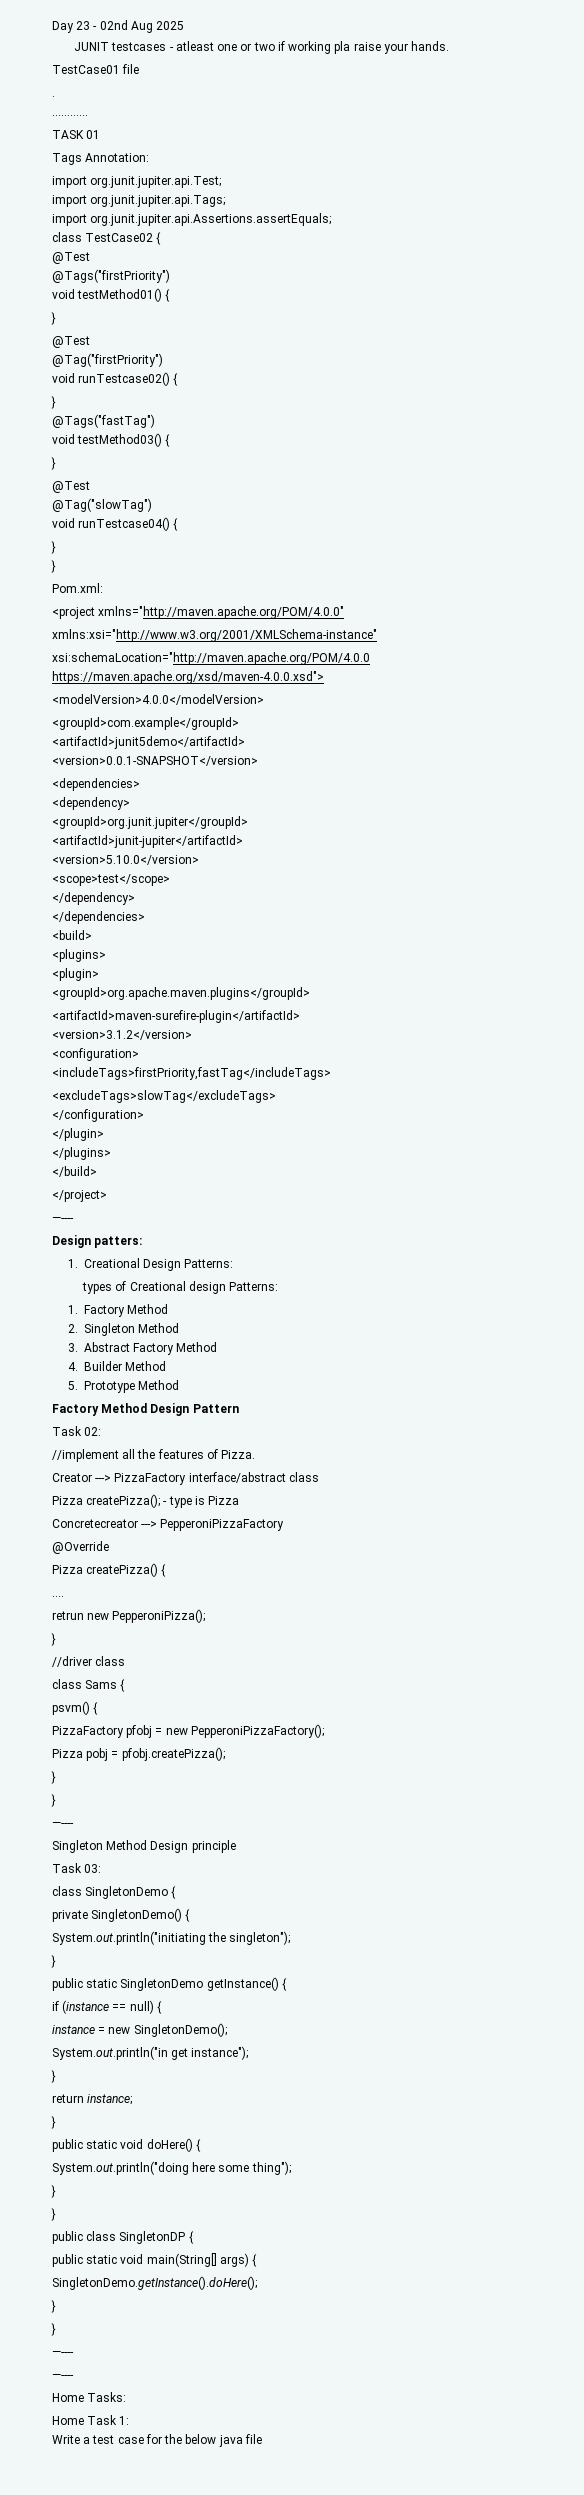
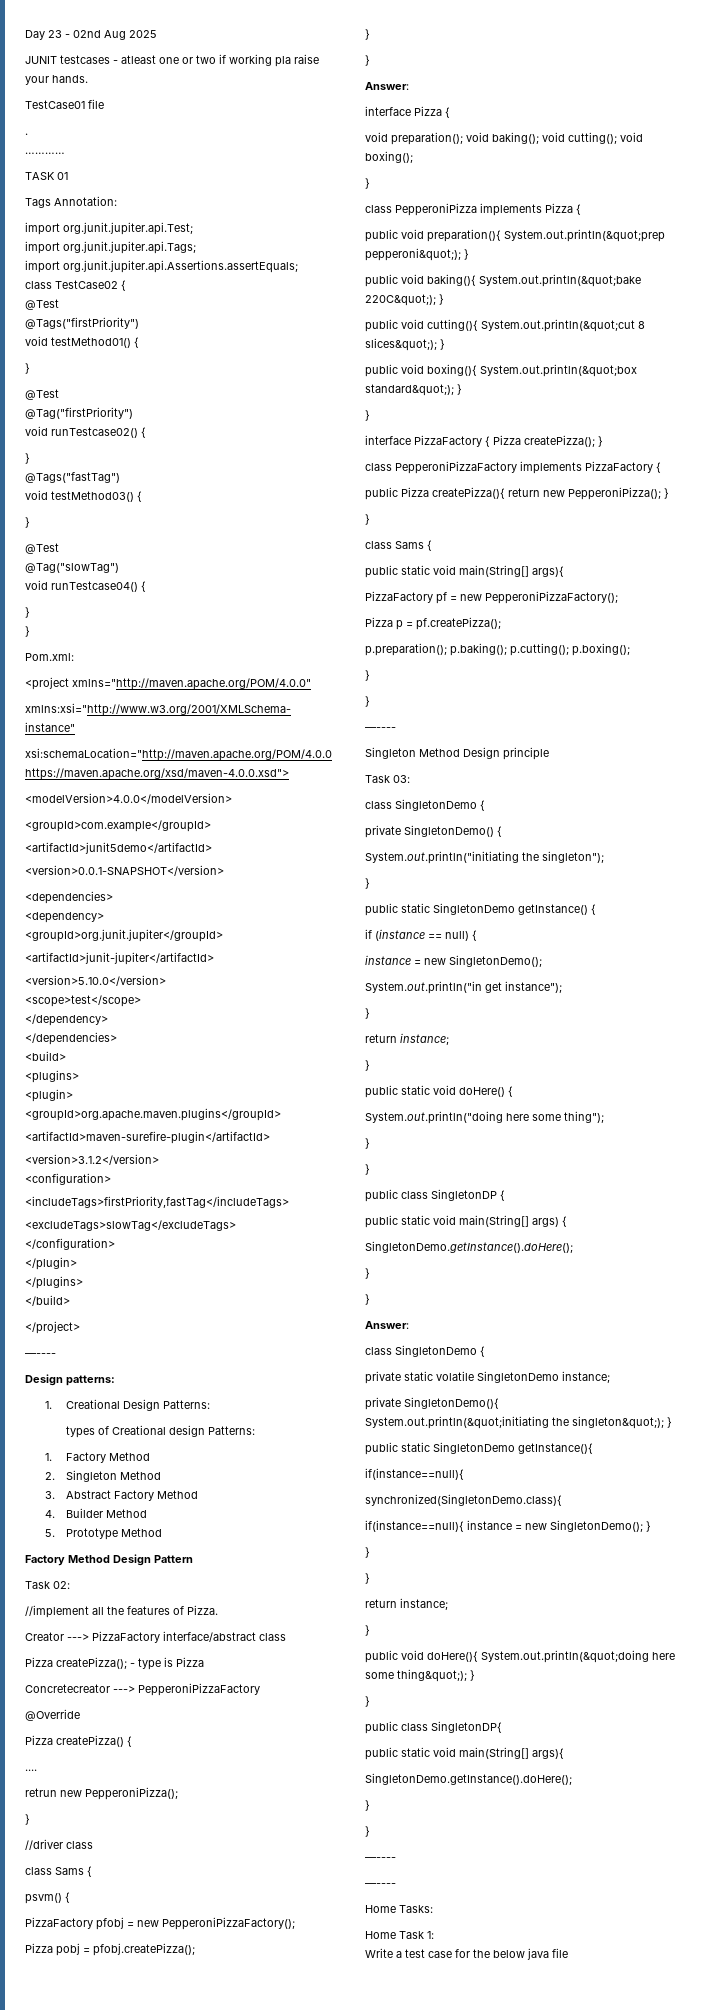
[94,1236,143,1248] patters: -> [66,1375,115,1386] patterns:
(56, 1800) none -> [365,82,409,90] [365,106,450,118] [365,132,643,145] [365,151,413,163] [365,178,370,189] [365,203,581,216] [365,229,665,242] [365,248,469,261] [365,274,641,287] [365,294,444,306] [365,319,645,332] [365,338,445,351] [365,364,637,377] [365,384,462,396] [365,410,370,421] [365,435,603,447] [365,461,661,474] [365,487,669,500] [365,514,370,525] [365,540,432,551] [365,565,564,578] [365,591,618,604] [365,617,501,630] [365,643,630,656] [365,670,370,681] [365,696,370,707] // Answer: // interface Pizza { // void preparation(); void baking(); void cutting(); void boxing(); // } // class PepperoniPizza implements Pizza { // public void preparation(){ System.out.println(&quot;prep pepperoni&quot;); } // public void baking(){ System.out.println(&quot;bake 220C&quot;); } // public void cutting(){ System.out.println(&quot;cut 8 slices&quot;); } // public void boxing(){ System.out.println(&quot;box standard&quot;); } // } // interface PizzaFactory { Pizza createPizza(); } // class PepperoniPizzaFactory implements PizzaFactory { // public Pizza createPizza(){ return new PepperoniPizza(); } // } // class Sams { // public static void main(String[] args){ // PizzaFactory pf = new PepperoniPizzaFactory(); // Pizza p = pf.createPizza(); // p.preparation(); p.baking(); p.cutting(); p.boxing(); // } // }
(56, 2329) none -> [365,1321,409,1329] [365,1345,485,1357] [365,1371,610,1384] [365,1397,499,1410] [365,1416,672,1429] [365,1442,593,1455] [365,1468,464,1480] [365,1494,562,1506] [365,1520,651,1532] [365,1547,370,1558] [365,1573,370,1584] [365,1598,448,1610] [365,1625,370,1636] [365,1650,675,1663] [365,1669,475,1682] [365,1696,370,1707] [365,1721,502,1734] [365,1747,564,1760] [365,1773,572,1785] [365,1800,370,1811] [365,1826,370,1837] // Answer: // class SingletonDemo { // private static volatile SingletonDemo instance; // private SingletonDemo(){ System.out.println(&quot;initiating the singleton&quot;); } // public static SingletonDemo getInstance(){ // if(instance==null){ // synchronized(SingletonDemo.class){ // if(instance==null){ instance = new SingletonDemo(); } // } // } // return instance; // } // public void doHere(){ System.out.println(&quot;doing here some thing&quot;); } // } // public class SingletonDP{ // public static void main(String[] args){ // SingletonDemo.getInstance().doHere(); // } // }

